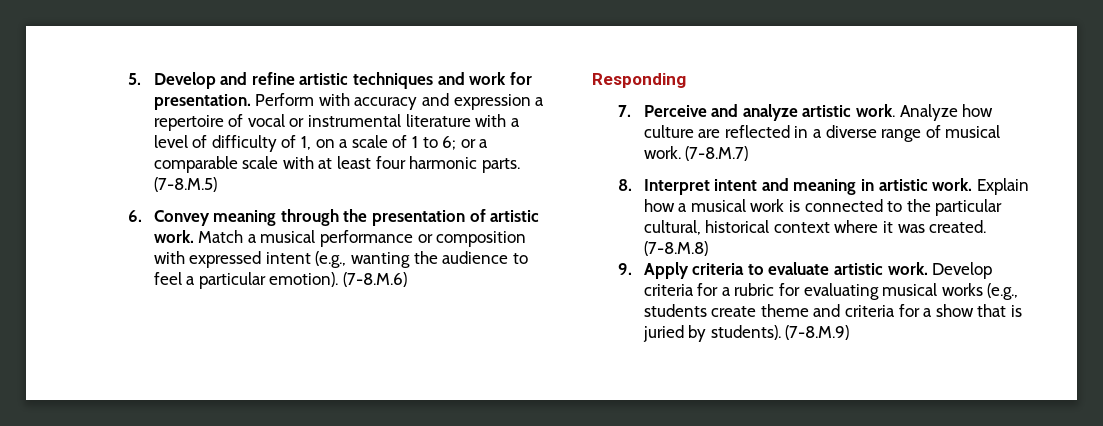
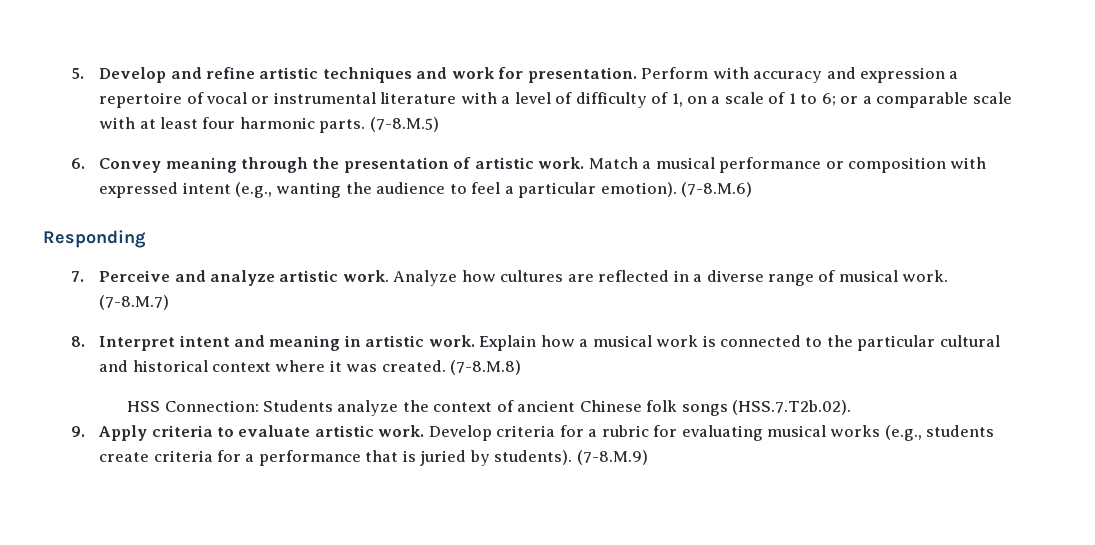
[643,125,694,138] culture -> [500,270,564,282] cultures
[643,220,701,235] cultural, -> [939,335,1000,347] [99,360,129,372] cultural and
(708, 248) none -> [127,400,852,416] // HSS Connection: Students analyze the context of ancient Chinese folk songs (HSS.7.T2b.02).
[760,304,974,317] theme and criteria for a show -> [153,450,361,466] criteria for a performance

